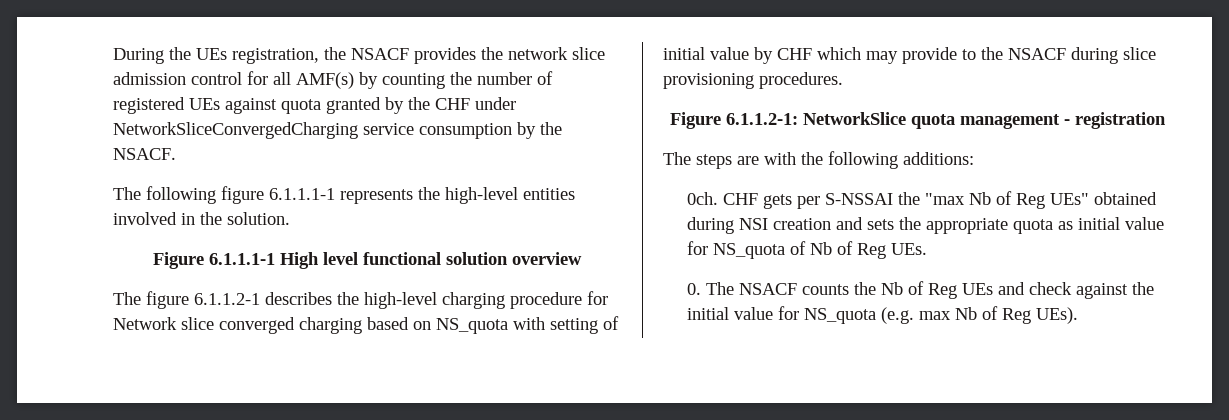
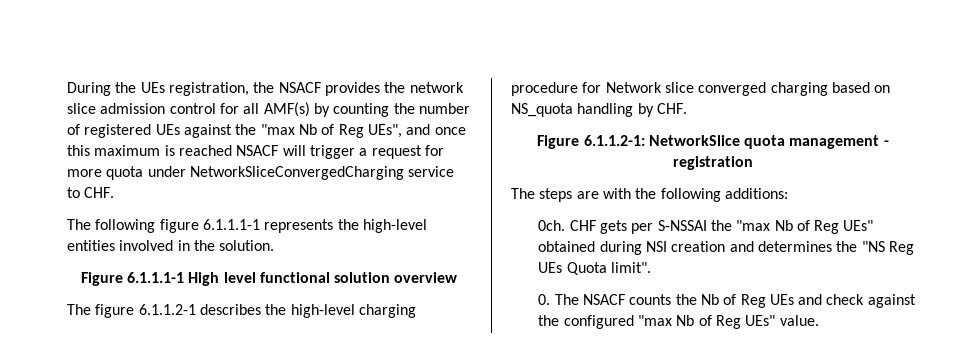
[281,97,516,114] [113,122,562,139] [113,148,176,160] quota granted by the CHF under NetworkSliceConvergedCharging service consumption by the NSACF. -> [235,124,466,138] [67,145,444,159] [67,166,455,180] [67,187,115,198] the "max Nb of Reg UEs", and once this maximum is reached NSACF will trigger a request for more quota under NetworkSliceConvergedCharging service to CHF.
[513,316,619,334] [663,47,1156,64] [663,72,843,89] with setting of initial value by CHF which may provide to the NSACF during slice provisioning procedures. -> [577,103,687,117] handling by CHF.
[866,217,1164,234] [686,241,927,259] sets the appropriate quota as initial value for NS_quota of Nb of Reg UEs. -> [757,241,914,255] [538,262,651,275] determines the "NS Reg UEs Quota limit".
[686,306,1078,324] initial value for NS_quota (e.g. max Nb of Reg UEs). -> [563,315,819,329] configured "max Nb of Reg UEs" value.

